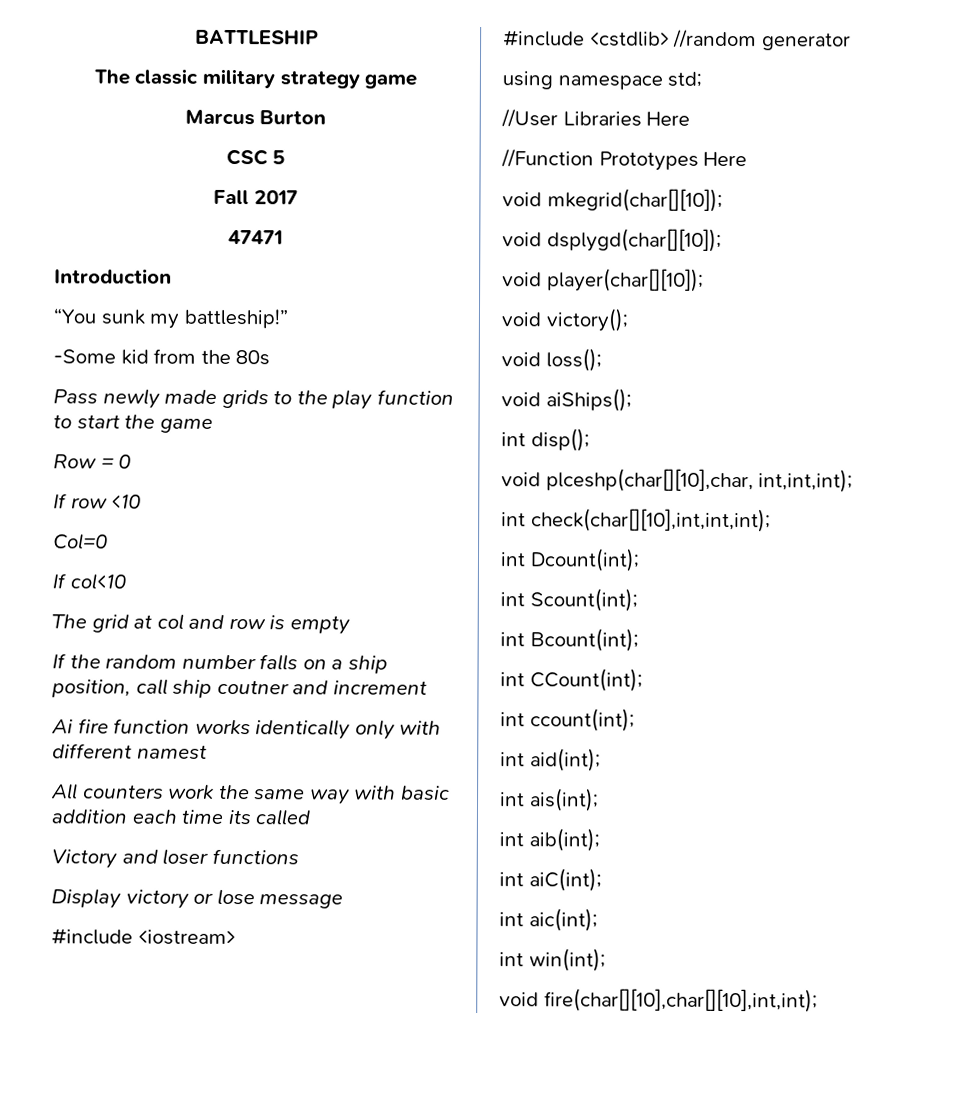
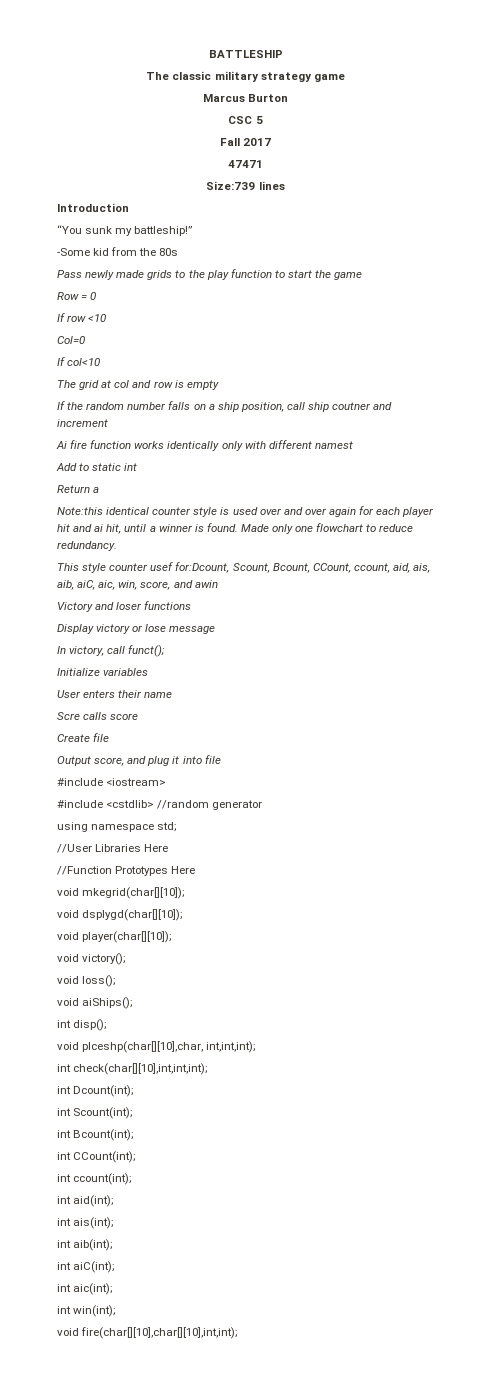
(283, 237) none -> [206,181,285,190] // Size:739 lines
[51,783,451,805] [51,809,311,826] All counters work the same way with basic addition each time its called -> [56,463,138,471] [57,485,100,493] [57,506,435,517] [57,523,414,534] [57,541,117,551] [57,562,431,573] [57,580,218,590] Add to static int // Return a // Note:this identical counter style is used over and over again for each player hit and ai hit, until a winner is found. Made only one flowchart to reduce redundancy. // This style counter usef for:Dcount, Scount, Bcount, CCount, ccount, aid, ais, aib, aiC, aic, win, score, and awin
(344, 901) none -> [57,645,166,657] [57,668,149,676] [57,690,173,698] [57,712,139,720] [57,733,110,742] [57,755,221,766] // In victory, call funct(); // Initialize variables // User enters their name // Scre calls score // Create file // Output score, and plug it into file

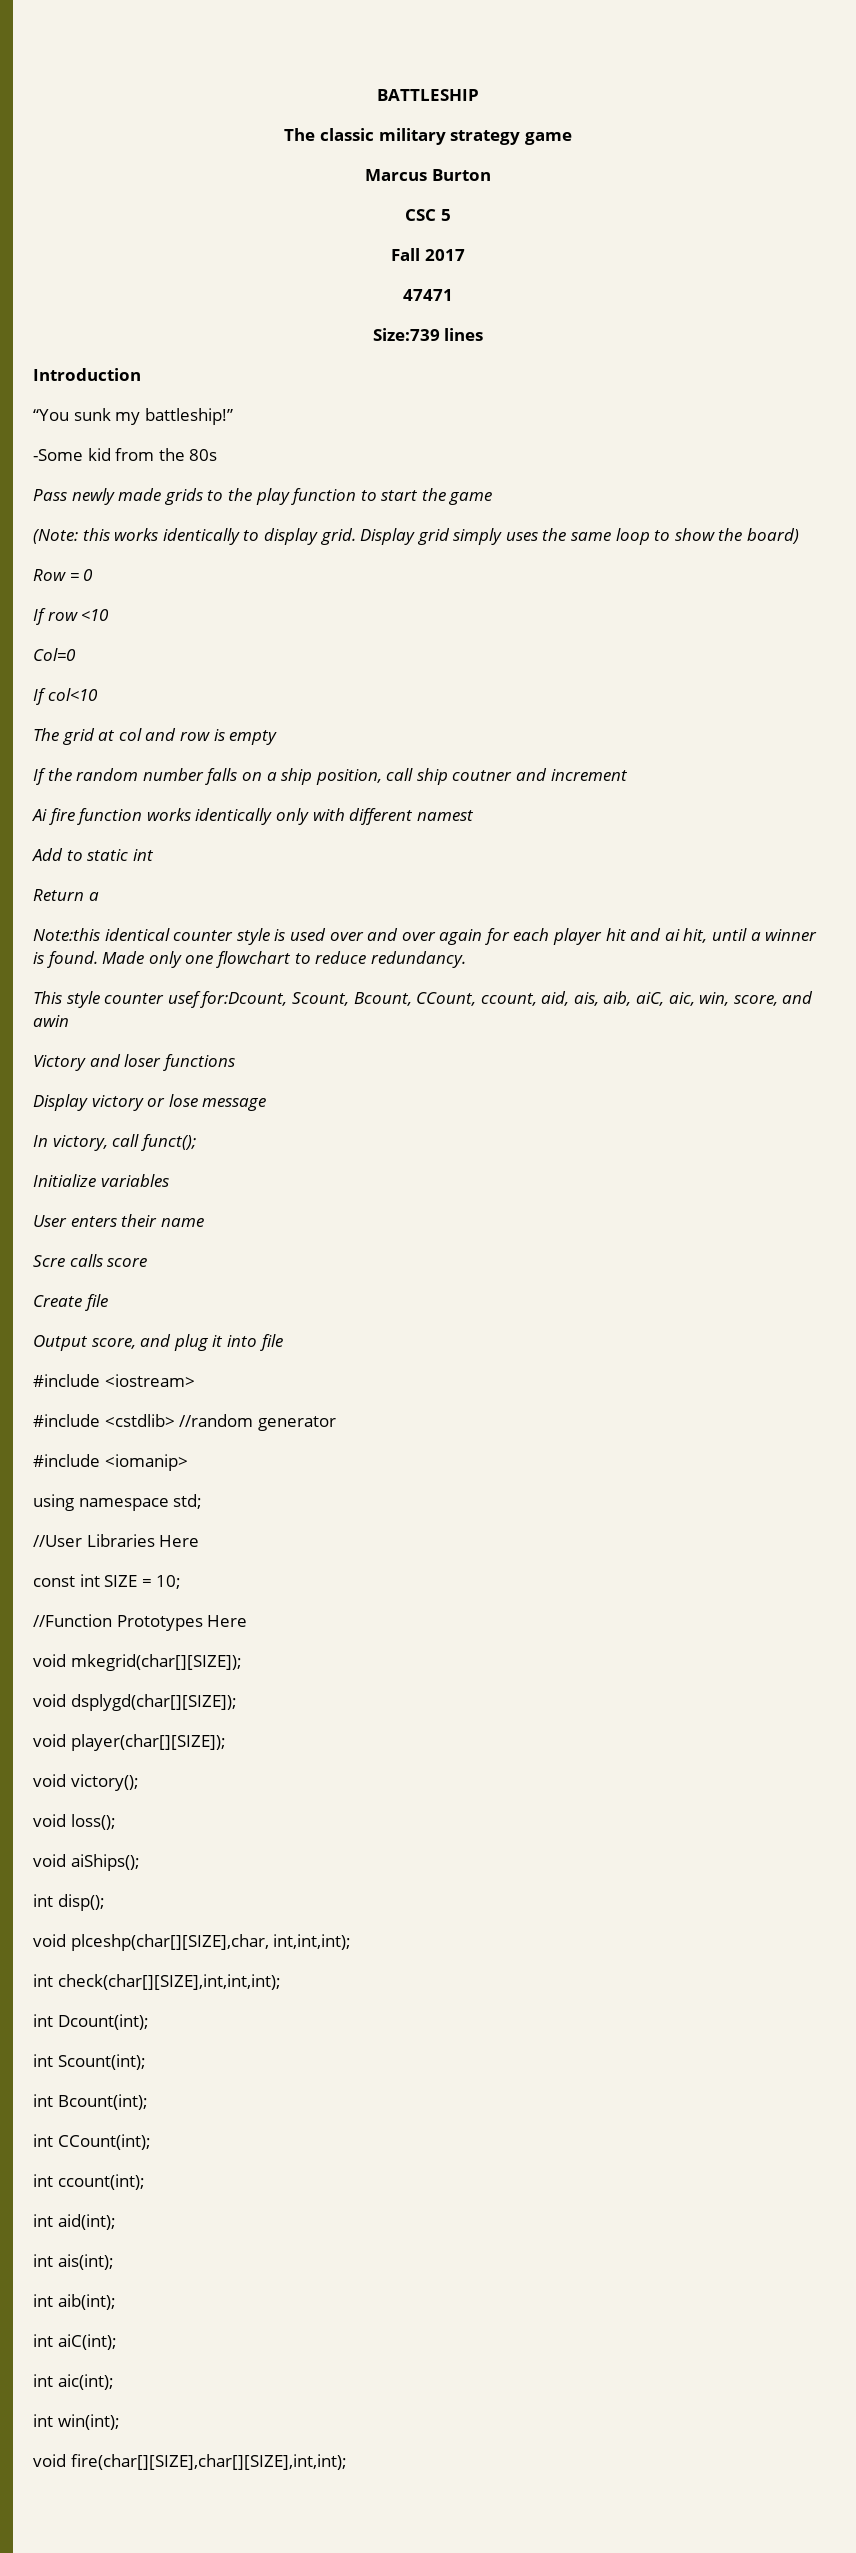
(363, 276) none -> [33,528,800,545] // (Note: this works identically to display grid. Display grid simply uses the same loop to show the board)
(263, 805) none -> [33,1454,188,1471] // #include <iomanip>
(169, 848) none -> [33,1574,182,1589] // const int SIZE = 10;
[82,887,186,899] [57,909,184,921] [57,931,173,943] mkegrid(char[][10]); // void dsplygd(char[][10]); // void player(char[][10]); -> [70,1654,242,1671] [33,1694,237,1711] [33,1734,226,1751] mkegrid(char[][SIZE]); // void dsplygd(char[][SIZE]); // void player(char[][SIZE]);
[82,1041,204,1053] plceshp(char[][10],char, -> [70,1934,269,1951] plceshp(char[][SIZE],char,
[73,1063,209,1075] check(char[][10],int,int,int); -> [57,1974,281,1990] check(char[][SIZE],int,int,int);
[81,1327,239,1339] fire(char[][10],char[][10],int,int); -> [70,2454,347,2470] fire(char[][SIZE],char[][SIZE],int,int);

